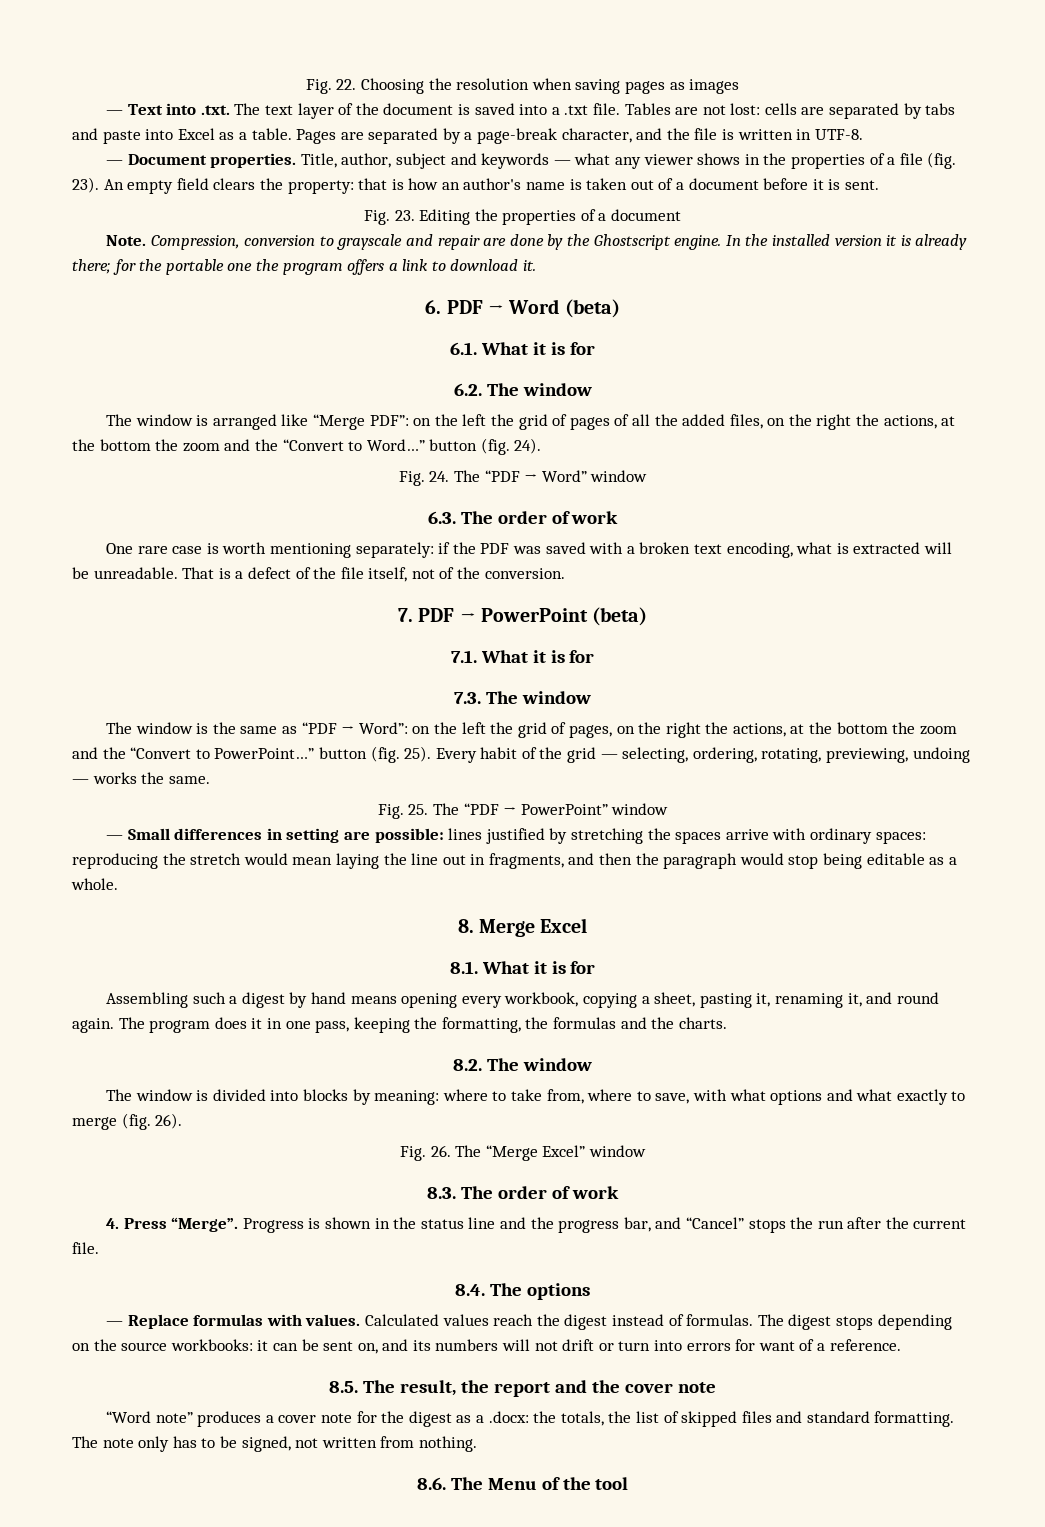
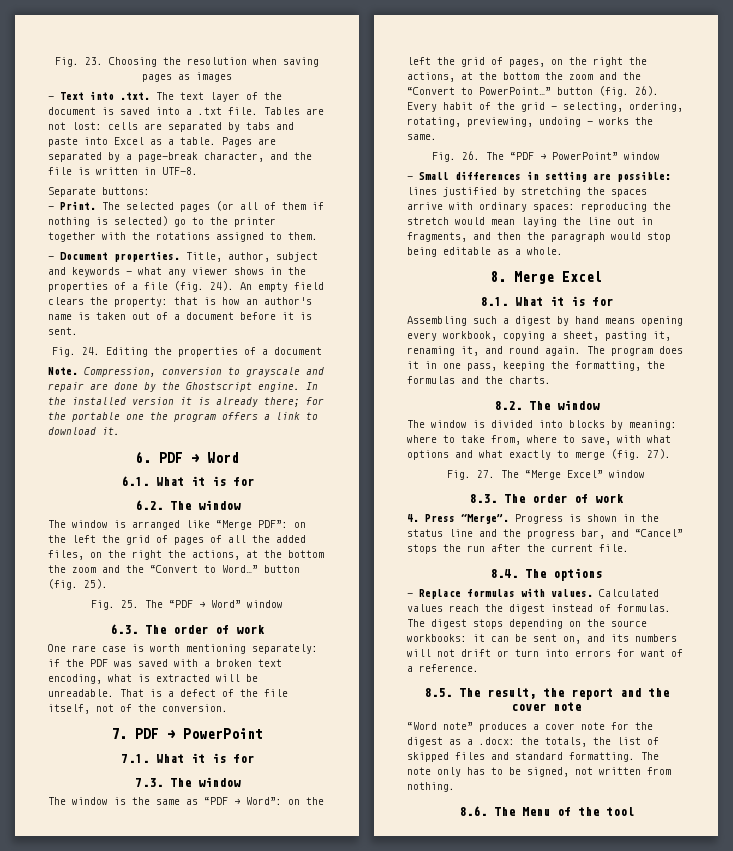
[305,79,357,94] Fig. 22. -> [55,57,103,67] Fig. 23.
(863, 134) none -> [48,187,150,197] [48,201,324,212] [48,216,276,227] [48,232,318,242] // Separate buttons: // — Print. The selected pages (or all of them if nothing is selected) go to the printer together with the rotations assigned to them.
[72,177,99,193] 23). -> [210,281,234,291] 24).
[394,210,415,221] 23. -> [82,347,100,355] 24.
[564,299,620,318] (beta) -> (239, 457) none
[514,438,542,454] [398,471,450,486] 24). // Fig. 24. -> [84,579,108,589] [91,600,139,610] 25). // Fig. 25.
[592,607,648,626] (beta) -> (263, 733) none
[404,746,432,762] 25). -> [635,86,659,96] 26).
[408,804,429,815] 25. -> [462,151,480,160] 26.
[155,1113,183,1129] [400,1145,451,1161] 26). // Fig. 26. -> [647,449,671,459] [447,470,495,480] 27). // Fig. 27.

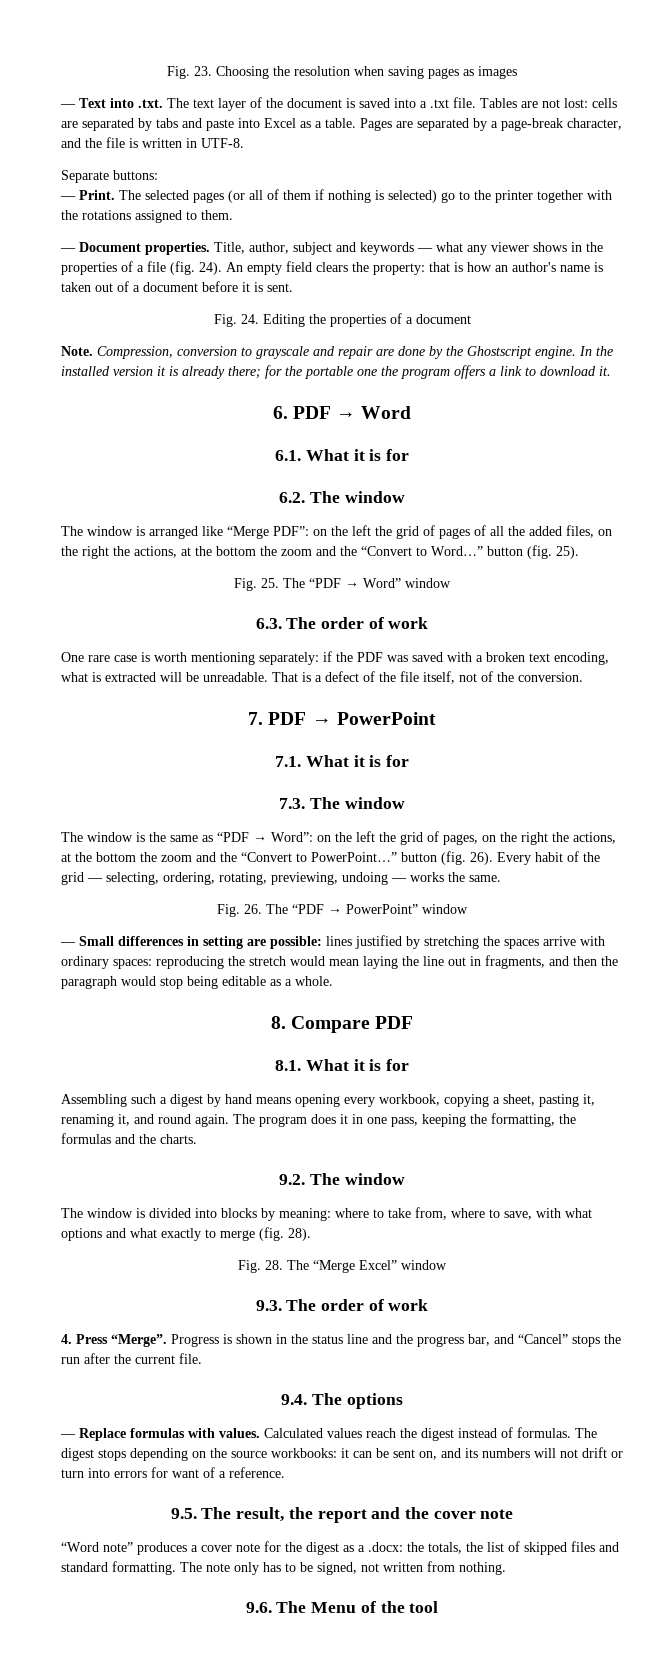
[514,271,602,284] Merge Excel -> [291,1016,414,1033] Compare PDF
[493,401,522,410] 8.2. -> [279,1174,306,1185] 9.2.
[647,449,671,459] [447,470,495,480] 27). // Fig. 27. -> [288,1228,311,1241] [238,1260,283,1273] 28). // Fig. 28.
[469,494,497,503] 8.3. -> [255,1300,282,1311] 9.3.
[490,569,518,578] 8.4. -> [281,1394,308,1405] 9.4.
[423,688,452,697] 8.5. -> [170,1508,197,1519] 9.5.
[458,806,487,816] 8.6. -> [245,1602,272,1613] 9.6.

